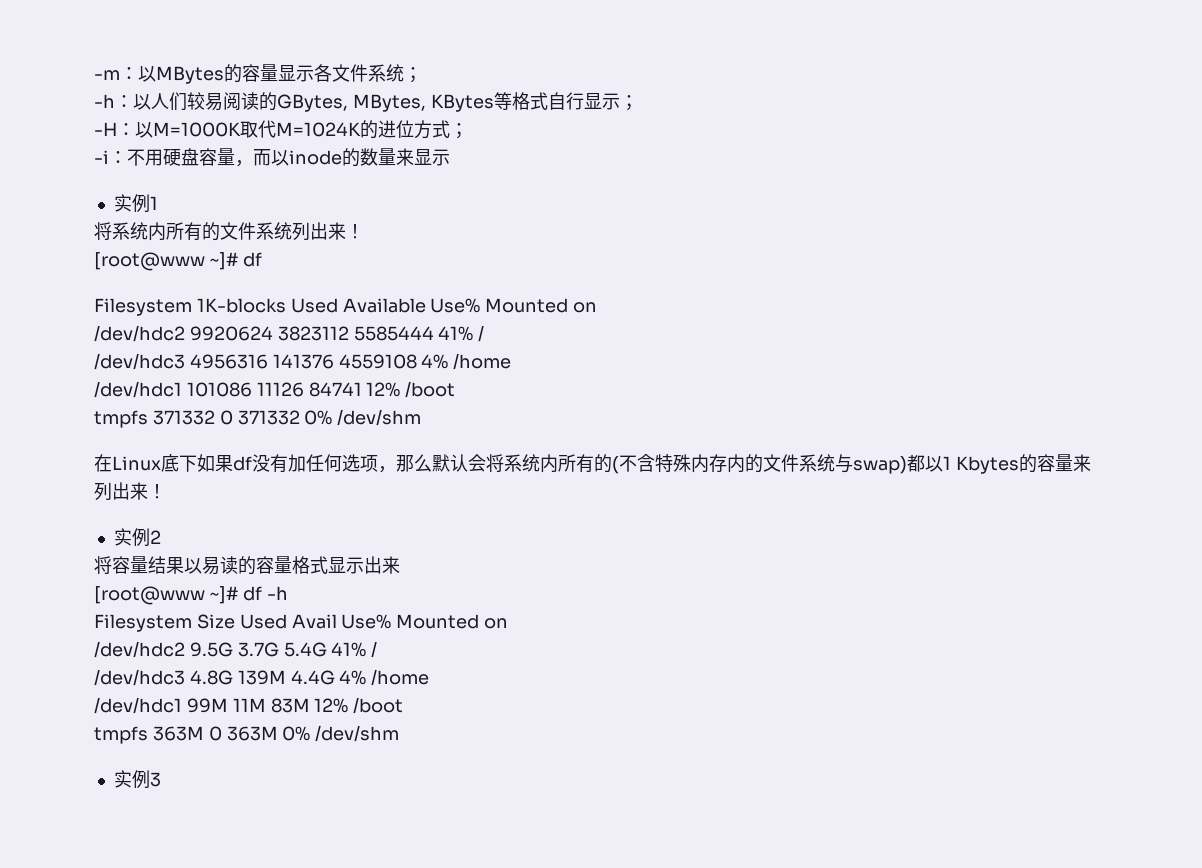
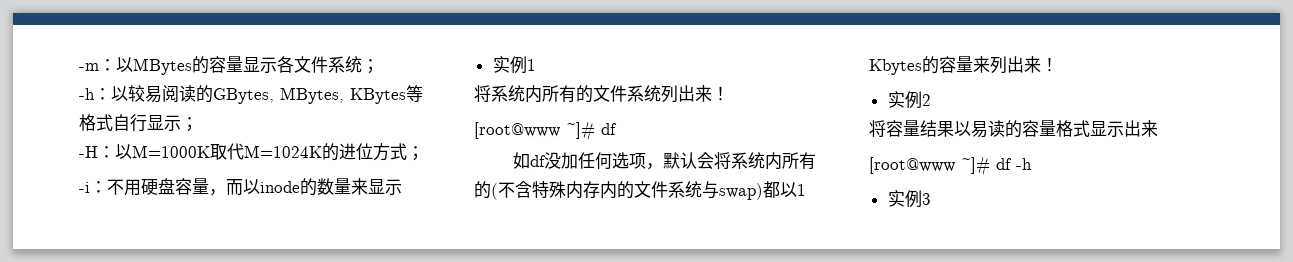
[151,92,187,111] 人们 -> (128, 93) none
[94,298,598,316] [94,325,485,342] [94,353,512,370] [94,381,456,398] [94,409,422,428] [94,454,288,473] Filesystem 1K-blocks Used Available Use% Mounted on // /dev/hdc2 9920624 3823112 5585444 41% / // /dev/hdc3 4956316 141376 4559108 4% /home // /dev/hdc1 101086 11126 84741 12% /boot // tmpfs 371332 0 371332 0% /dev/shm // 在Linux底下如果df没有 -> [512,152,561,169] 如df没
[396,454,432,472] 那么 -> (663, 166) none
[94,614,509,632] [94,641,378,658] [94,669,430,686] [94,697,404,714] [94,725,400,744] // Filesystem Size Used Avail Use% Mounted on // /dev/hdc2 9.5G 3.7G 5.4G 41% / // /dev/hdc3 4.8G 139M 4.4G 4% /home // /dev/hdc1 99M 11M 83M 12% /boot // tmpfs 363M 0 363M 0% /dev/shm -> (1032, 164) none

